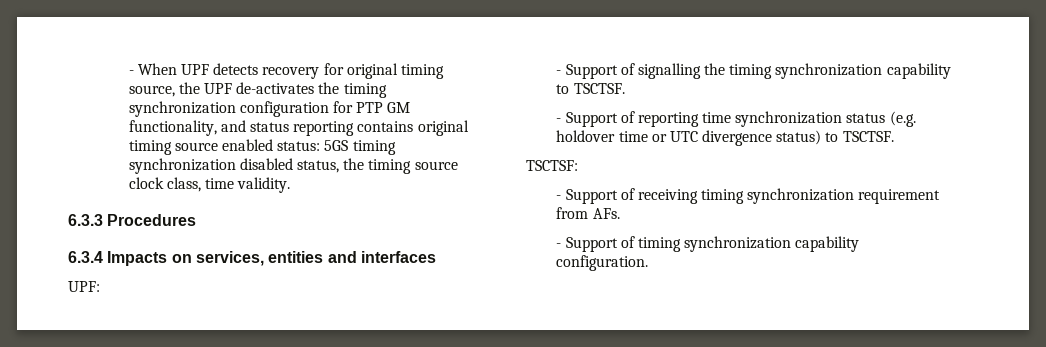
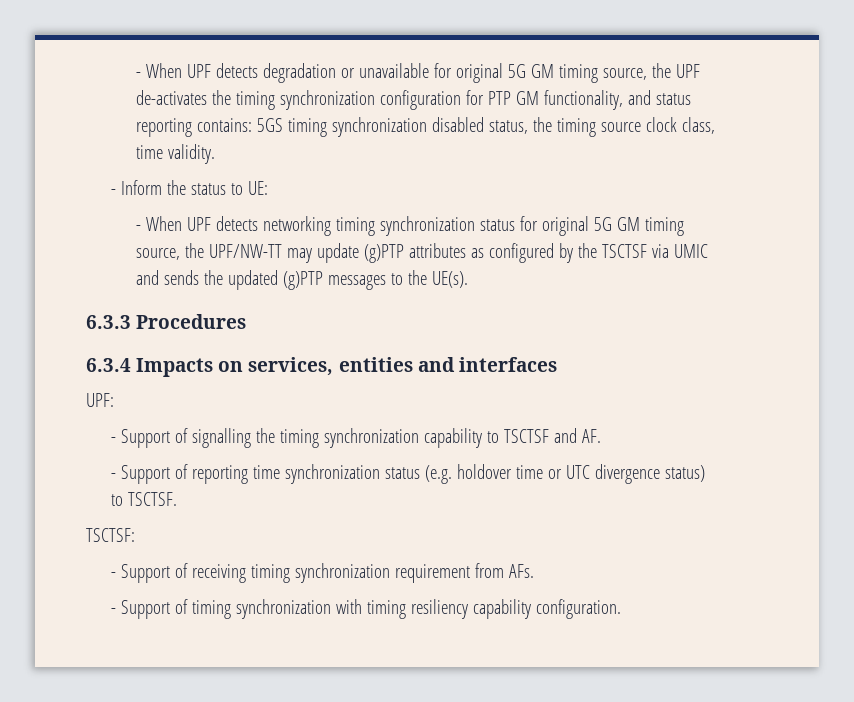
[128,63,398,79] - When UPF detects recovery for original -> [135,63,554,83] - When UPF detects degradation or unavailable for original 5G GM
[357,120,469,136] [128,139,321,155] contains original timing source enabled status: -> [196,118,252,132] contains:
(291, 185) none -> [110,180,268,195] [135,216,684,236] [135,243,708,263] [135,270,468,290] // - Inform the status to UE: // - When UPF detects networking timing synchronization status for original 5G GM timing source, the UPF/NW-TT may update (g)PTP attributes as configured by the TSCTSF via UMIC and sends the updated (g)PTP messages to the UE(s).
[573,83,625,94] TSCTSF. -> [503,428,601,443] TSCTSF and AF.
(792, 244) none -> [335,599,468,619] with timing resiliency

